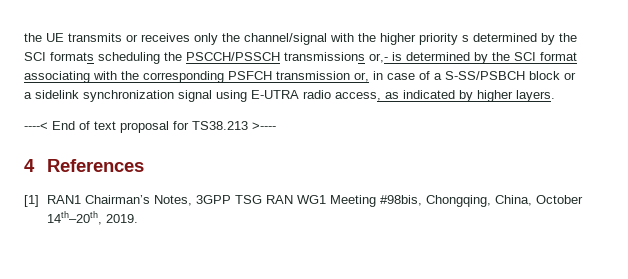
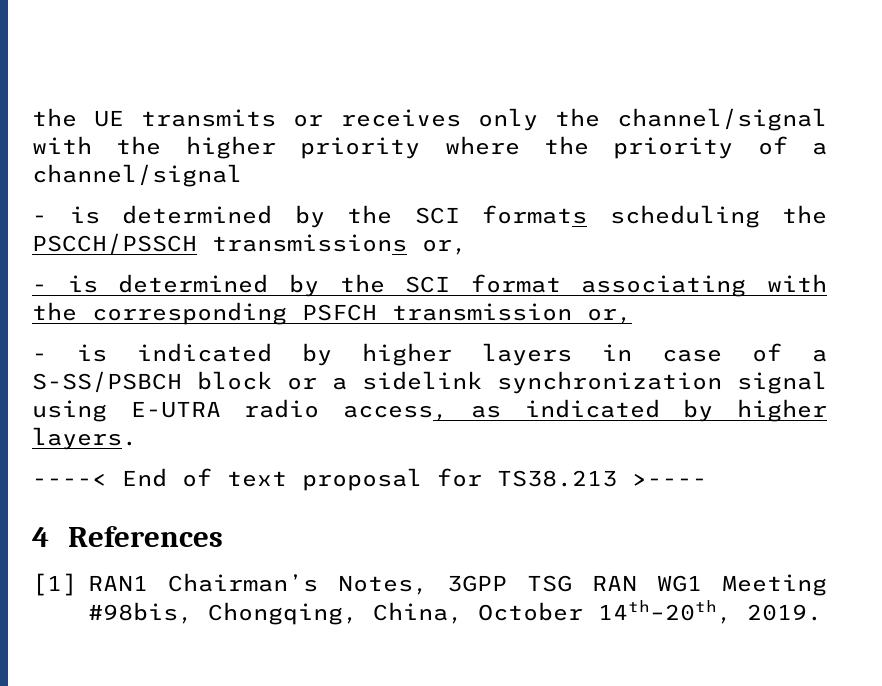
[462,35,469,42] s -> [444,136,827,159] [32,164,242,187] [32,206,100,224] where the priority of a channel/signal // - is
[369,53,388,63] or,- -> [422,239,467,255] [32,284,47,292] or, // -
(369, 77) none -> [32,343,572,366] // - is indicated by higher layers

